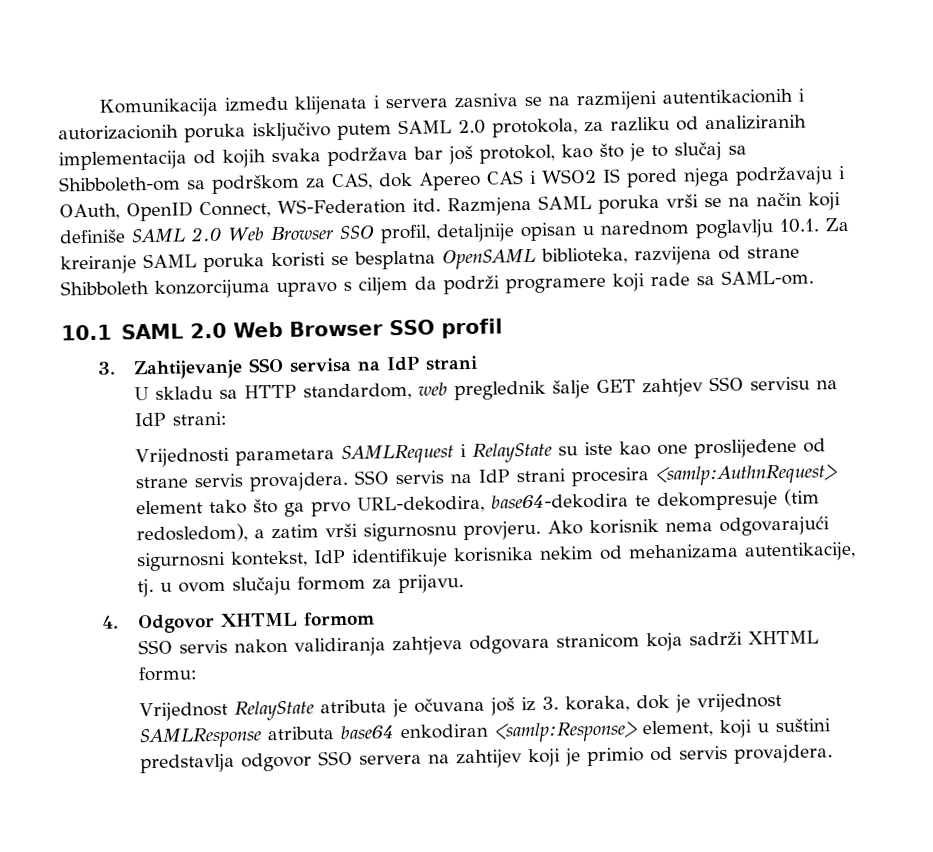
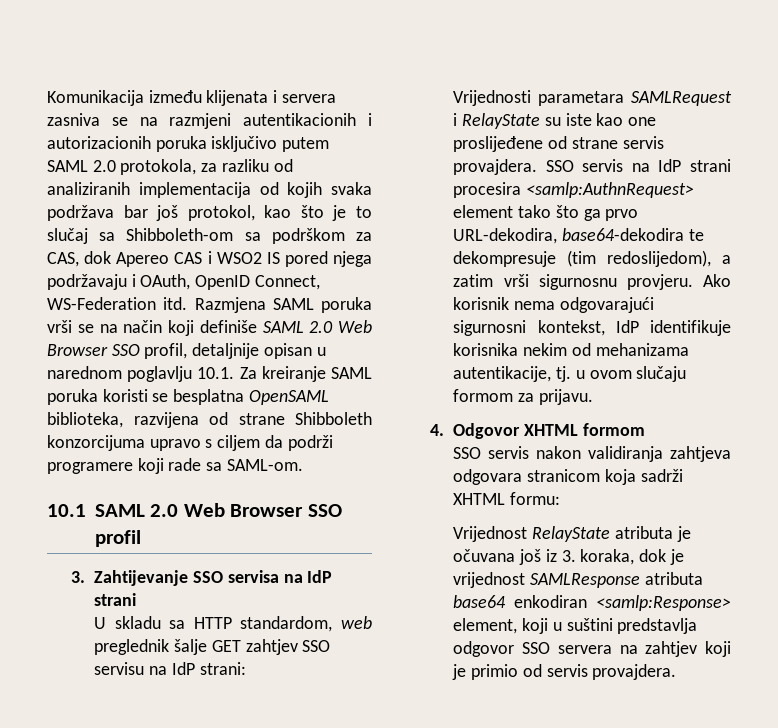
[576,90,658,111] razmijeni -> [169,113,232,129] razmjeni
[135,523,248,544] redosledom), -> [607,250,712,267] redoslijedom),
[455,749,522,769] zahtijev -> [645,641,698,657] zahtjev

